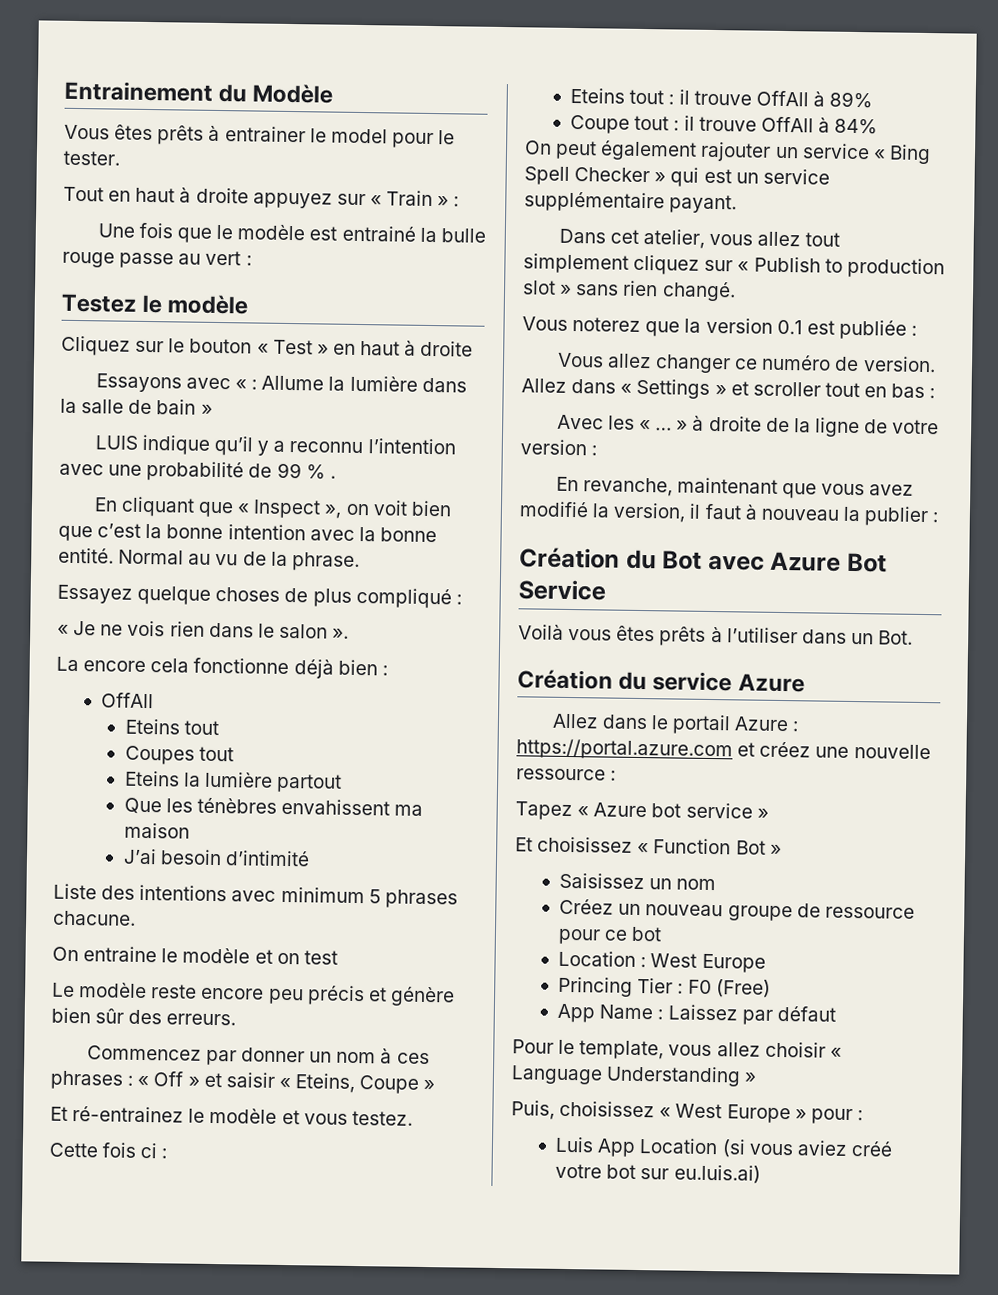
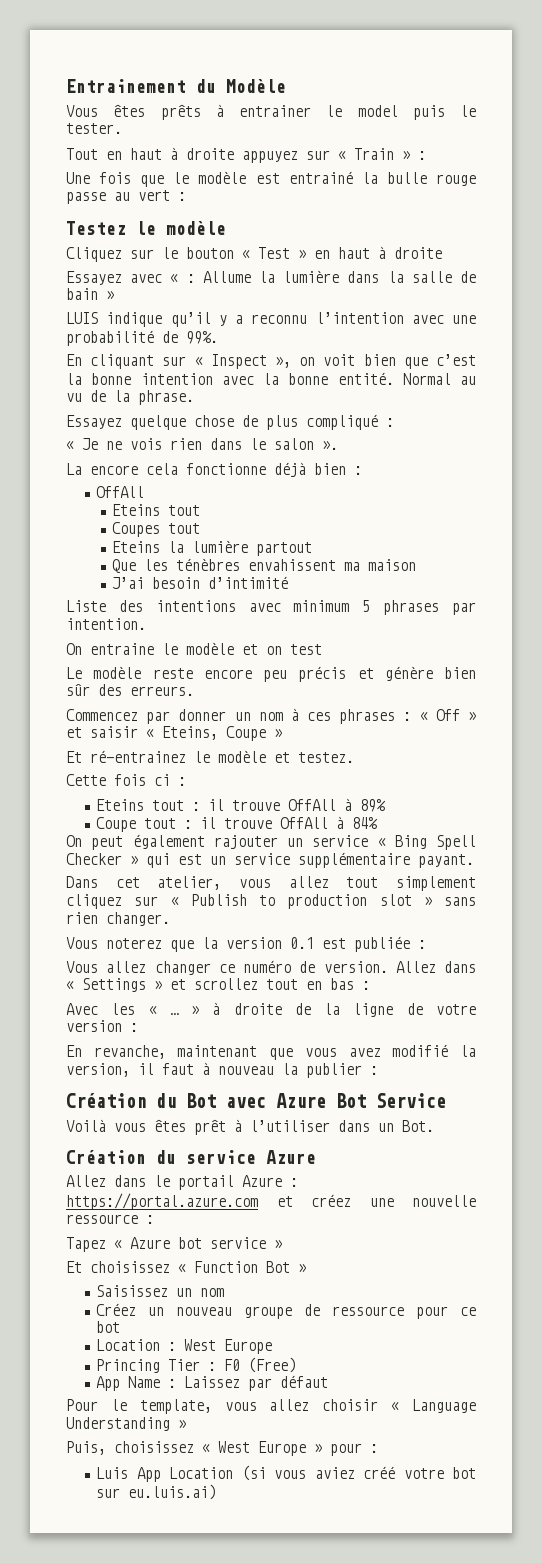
[391,132,434,149] pour -> [412,105,445,120] puis
[95,373,182,393] Essayons -> [66,271,122,285] Essayez
[276,462,336,480] 99 % . -> [186,331,218,344] 99%.
[198,501,235,518] que -> [162,356,187,366] sur
[215,586,281,602] choses -> [194,415,234,427] chose
[53,910,136,926] chacune. -> [451,602,476,615] [66,618,146,630] par intention.
[303,1113,348,1125] vous -> (290, 757) none
[661,281,736,302] changé. -> [106,912,170,926] changer.
[752,381,821,397] scroller -> [194,978,258,990] scrollez
[659,626,707,646] prêts -> [194,1119,226,1135] prêt

